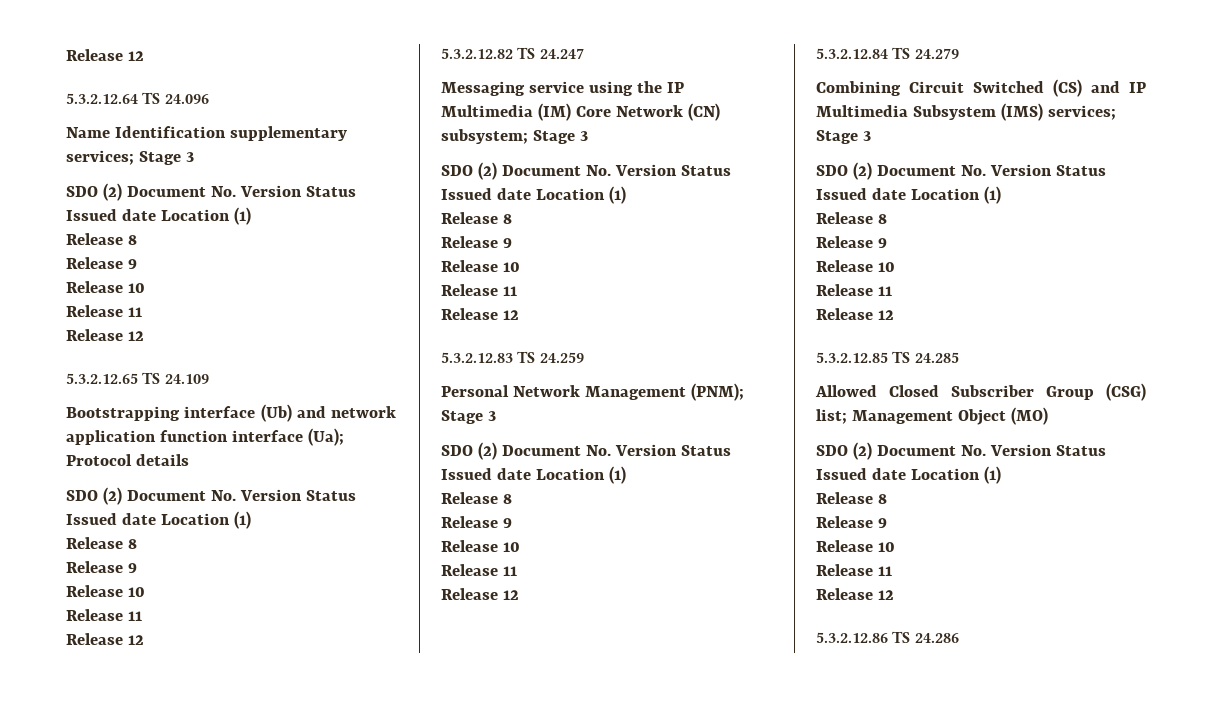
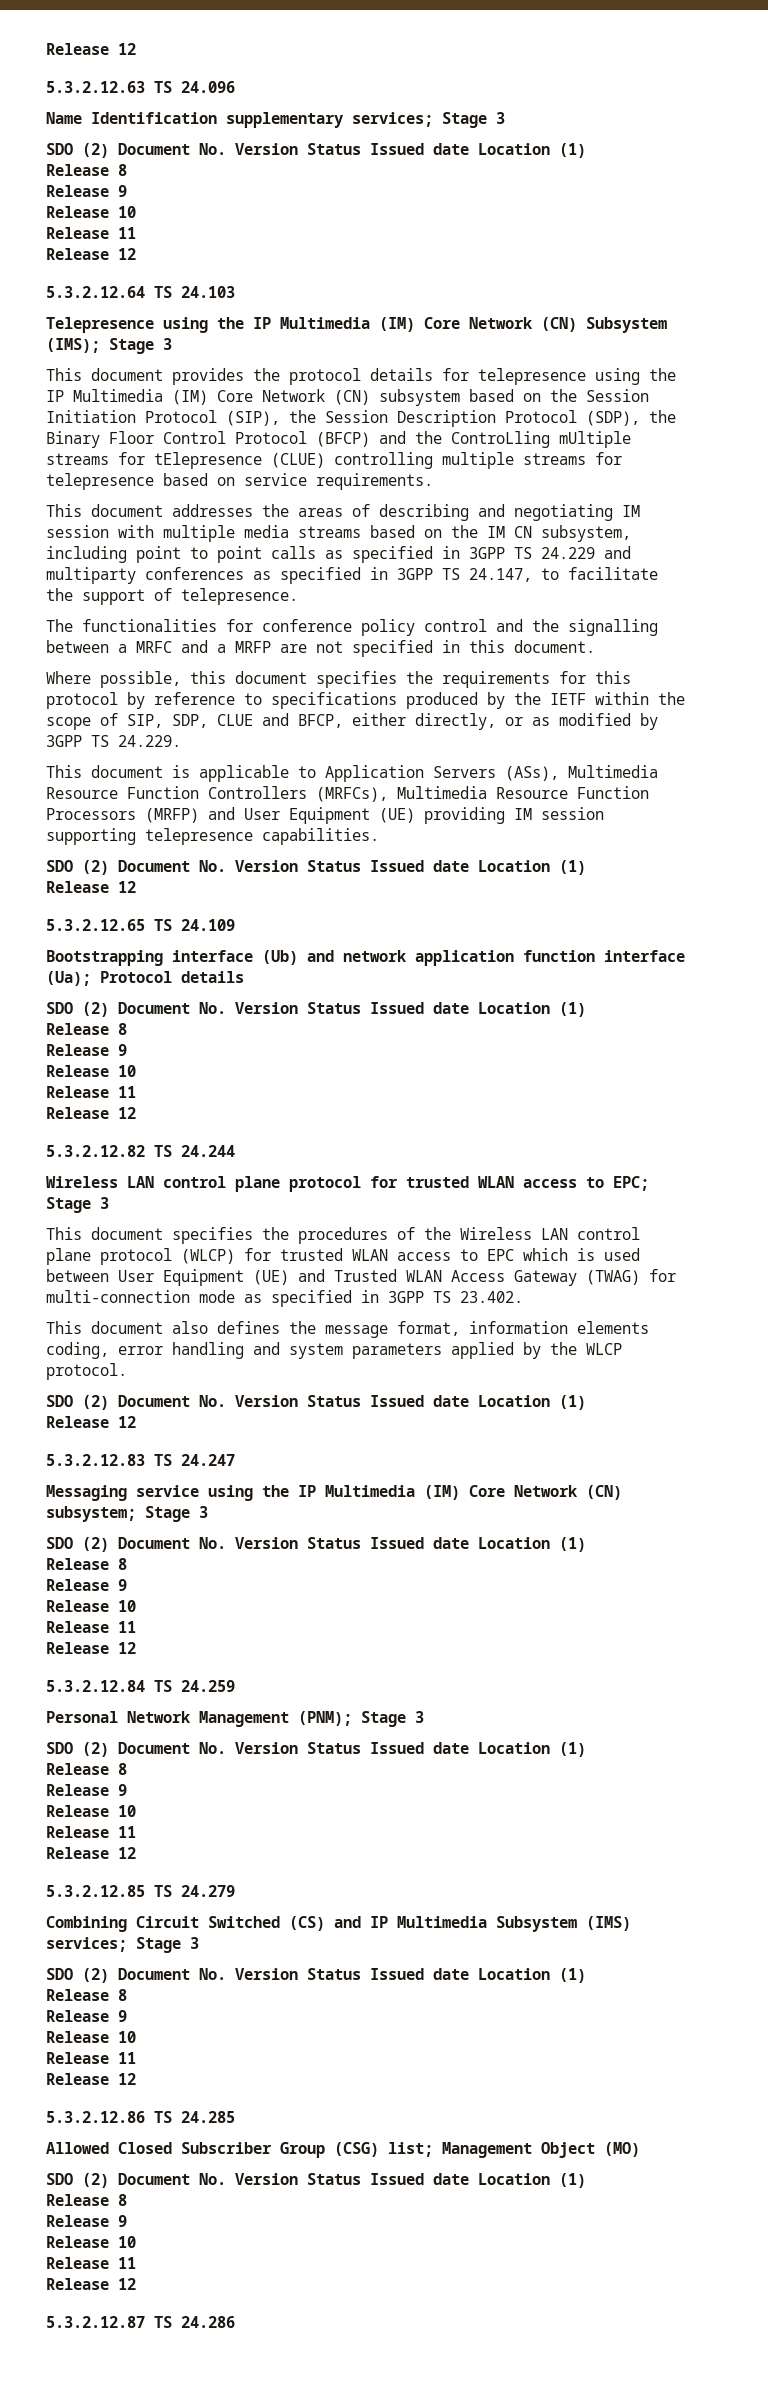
[66,49,144,61] [66,93,138,104] Release 12 // 5.3.2.12.64 -> [46,43,136,55] [46,81,145,93] Release 12 // 5.3.2.12.63
(144, 336) none -> [46,286,235,298] [46,317,667,333] [46,338,172,354] [46,368,676,385] [46,389,649,406] [46,410,676,427] [46,431,631,448] [46,452,622,469] [46,473,433,490] [46,504,640,521] [46,525,631,542] [46,546,631,563] [46,567,658,584] [46,588,298,605] [46,619,658,636] [46,640,595,657] [46,671,631,688] [46,692,685,709] [46,713,658,730] [46,735,181,747] [46,765,658,782] [46,786,649,802] [46,807,604,824] [46,828,379,845] [46,860,586,875] [46,881,136,893] // 5.3.2.12.64 TS 24.103 // Telepresence using the IP Multimedia (IM) Core Network (CN) Subsystem (IMS); Stage 3 // This document provides the protocol details for telepresence using the IP Multimedia (IM) Core Network (CN) subsystem based on the Session Initiation Protocol (SIP), the Session Description Protocol (SDP), the Binary Floor Control Protocol (BFCP) and the ControLling mUltiple streams for tElepresence (CLUE) controlling multiple streams for telepresence based on service requirements. // This document addresses the areas of describing and negotiating IM session with multiple media streams based on the IM CN subsystem, including point to point calls as specified in 3GPP TS 24.229 and multiparty conferences as specified in 3GPP TS 24.147, to facilitate the support of telepresence. // The functionalities for conference policy control and the signalling between a MRFC and a MRFP are not specified in this document. // Where possible, this document specifies the requirements for this protocol by reference to specifications produced by the IETF within the scope of SIP, SDP, CLUE and BFCP, either directly, or as modified by 3GPP TS 24.229. // This document is applicable to Application Servers (ASs), Multimedia Resource Function Controllers (MRFCs), Multimedia Resource Function Processors (MRFP) and User Equipment (UE) providing IM session supporting telepresence capabilities. // SDO (2) Document No. Version Status Issued date Location (1) // Release 12
(536, 53) none -> [181,1145,235,1157] [46,1176,649,1192] [46,1197,109,1213] [46,1227,640,1244] [46,1248,640,1265] [46,1269,676,1286] [46,1290,523,1307] [46,1321,649,1338] [46,1342,622,1359] [46,1363,127,1380] [46,1395,586,1410] [46,1416,136,1428] [46,1454,172,1466] 24.244 // Wireless LAN control plane protocol for trusted WLAN access to EPC; Stage 3 // This document specifies the procedures of the Wireless LAN control plane protocol (WLCP) for trusted WLAN access to EPC which is used between User Equipment (UE) and Trusted WLAN Access Gateway (TWAG) for multi-connection mode as specified in 3GPP TS 23.402. // This document also defines the message format, information elements coding, error handling and system parameters applied by the WLCP protocol. // SDO (2) Document No. Version Status Issued date Location (1) // Release 12 // 5.3.2.12.83 TS
[441,352,513,363] 5.3.2.12.83 -> [46,1680,145,1692] 5.3.2.12.84
[816,48,888,59] 5.3.2.12.84 -> [46,1885,145,1897] 5.3.2.12.85
[816,352,888,363] 5.3.2.12.85 -> [46,2111,145,2123] 5.3.2.12.86
[816,632,888,643] 5.3.2.12.86 -> [46,2316,145,2328] 5.3.2.12.87

